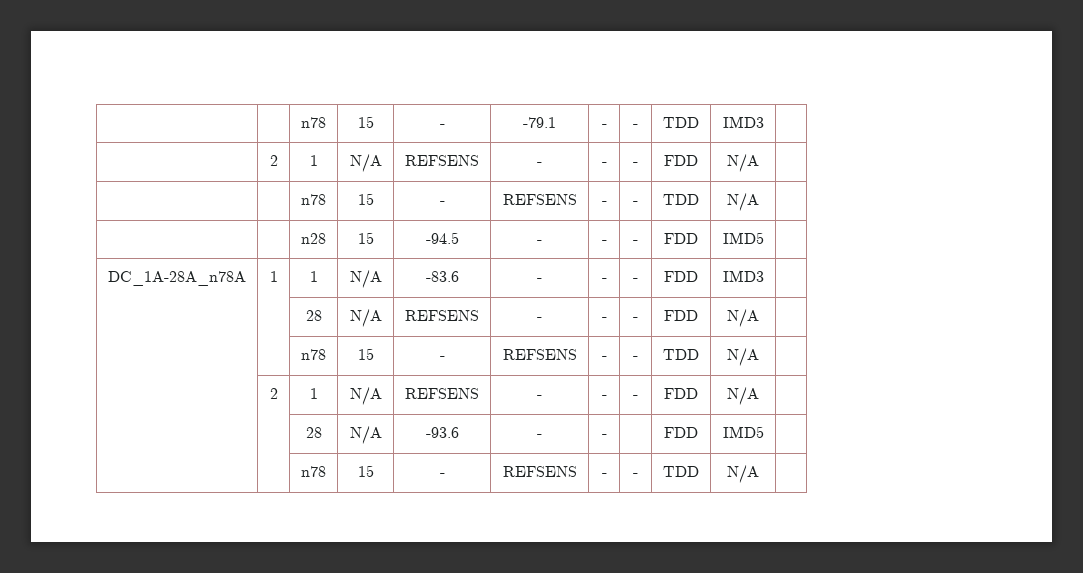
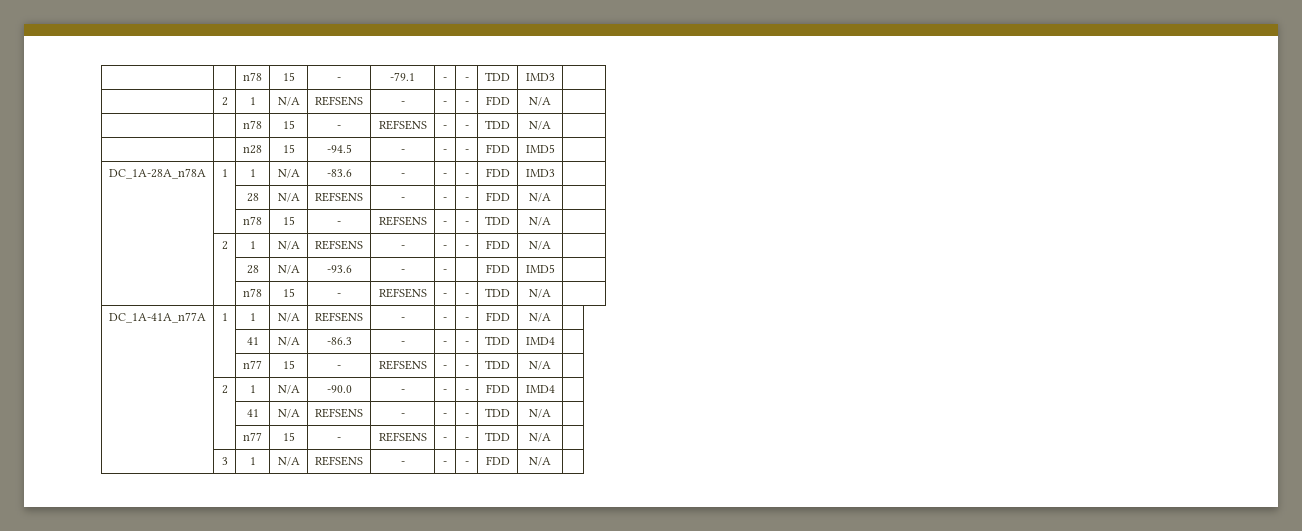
(759, 474) none -> [109,312,206,323] [221,313,228,321] [249,313,256,321] [277,313,300,322] [315,312,363,322] [400,317,405,321] [443,317,447,321] [464,317,469,321] [485,312,510,321] [529,313,551,322] [246,337,259,345] [277,337,300,346] [326,337,352,345] [400,341,405,345] [443,341,447,345] [464,341,469,345] [485,336,510,345] [525,337,555,345] [243,360,262,369] [282,360,295,369] [337,365,341,369] [378,360,427,370] [443,365,447,369] [464,365,469,369] [485,360,510,369] [529,361,551,370] [221,385,228,394] [249,385,256,393] [277,385,300,394] [326,385,352,393] [400,389,405,393] [443,389,447,393] [464,389,469,393] [485,384,510,393] [525,385,555,393] [246,409,259,417] [277,409,300,418] [315,408,363,418] [400,413,405,417] [443,413,447,417] [464,413,469,417] [485,408,510,417] [529,409,551,418] [243,432,262,441] [282,432,295,441] [337,437,341,441] [378,432,427,442] [443,437,447,441] [464,437,469,441] [485,432,510,441] [529,433,551,442] [221,457,228,465] [249,457,256,465] [277,457,300,466] [315,456,363,466] [400,461,405,465] [443,461,447,465] [464,461,469,465] [485,456,510,465] [529,457,551,466] // DC_1A-41A_n77A | 1 | 1 | N/A | REFSENS | - | - | - | FDD | N/A | // | | 41 | N/A | -86.3 | - | - | - | TDD | IMD4 | // | | n77 | 15 | - | REFSENS | - | - | TDD | N/A | // | 2 | 1 | N/A | -90.0 | - | - | - | FDD | IMD4 | // | | 41 | N/A | REFSENS | - | - | - | TDD | N/A | // | | n77 | 15 | - | REFSENS | - | - | TDD | N/A | // | 3 | 1 | N/A | REFSENS | - | - | - | FDD | N/A |

